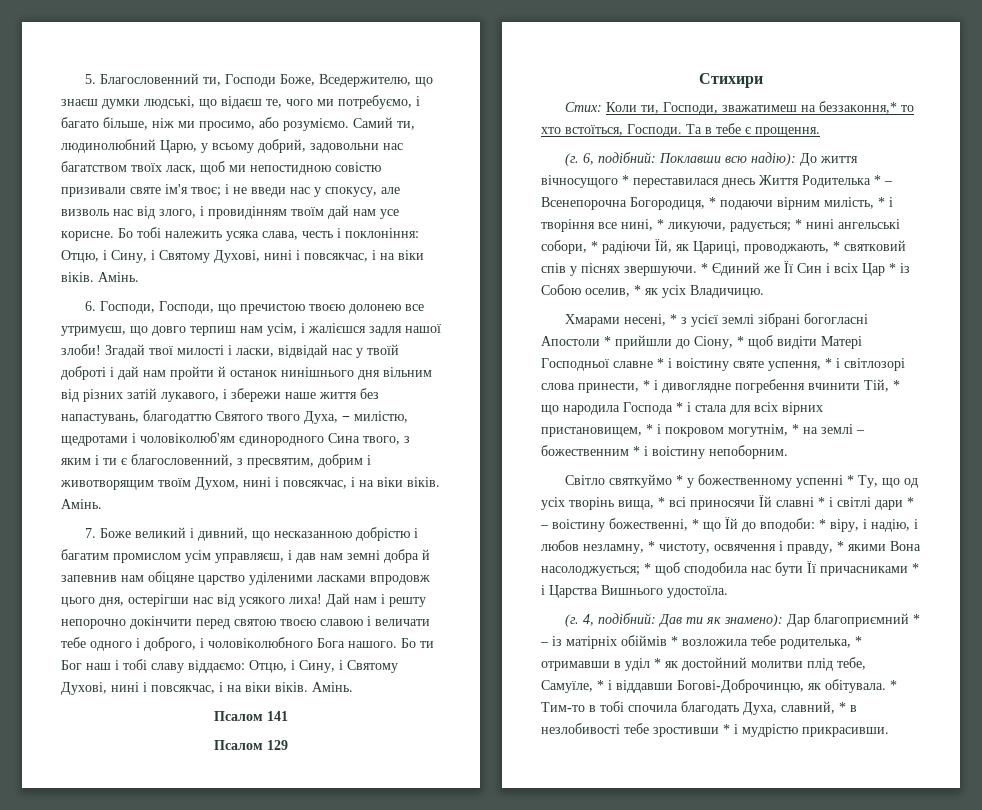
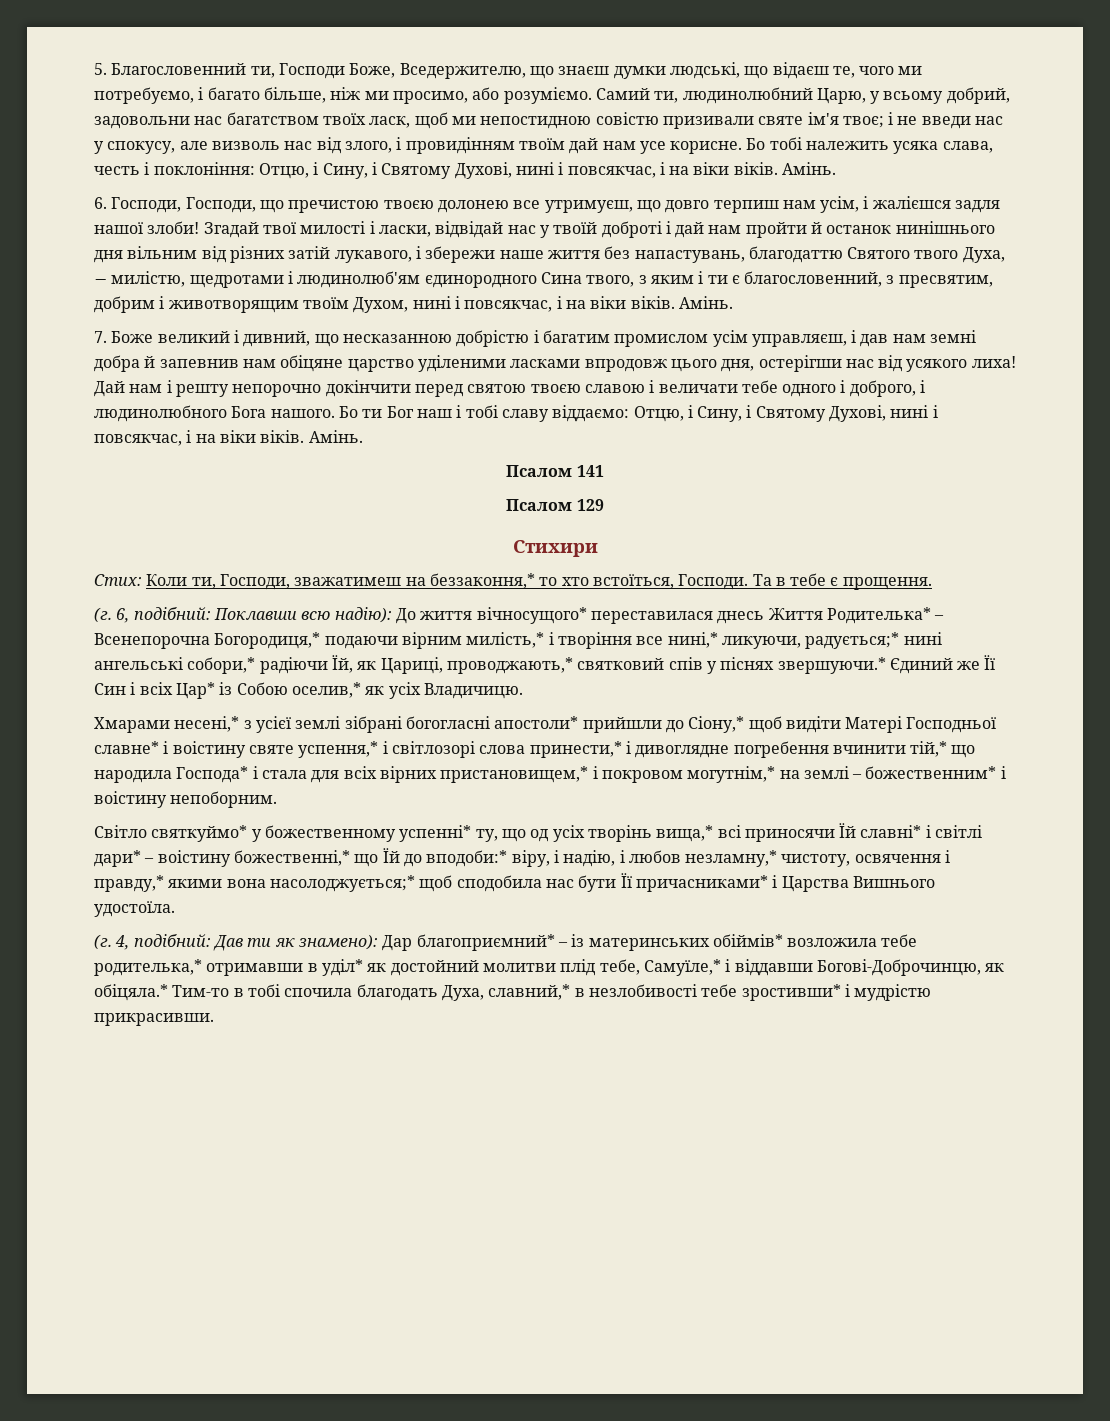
[140,432,235,443] чоловіколюб'ям -> [297,271,421,288] людинолюб'ям
[208,637,313,648] чоловіколюбного -> [94,405,227,422] людинолюбного
[541,175,629,188] вічносущого * -> [476,607,587,624] вічносущого*
[802,175,893,188] [541,197,893,210] [541,219,900,232] [541,240,598,254] Родителька * – Всенепорочна Богородиця, * подаючи вірним милість, * і творіння все нині, * ликуючи, радується; * нині ангельські собори, * -> [826,607,945,624] [94,632,942,649] [94,657,256,674] Родителька* – Всенепорочна Богородиця,* подаючи вірним милість,* і творіння все нині,* ликуючи, радується;* нині ангельські собори,*
[744,241,840,254] проводжають, * -> [446,657,573,674] проводжають,*
[624,263,708,276] звершуючи. * -> [777,657,886,674] звершуючи.*
[862,263,910,276] [541,284,641,297] Цар * із Собою оселив, * -> [175,682,361,699] Цар* із Собою оселив,*
[623,314,677,326] несені, * -> [174,716,240,732] несені,*
[541,335,744,349] Апостоли * прийшли до Сіону, * -> [494,716,745,733] апостоли* прийшли до Сіону,*
[613,358,664,368] славне * -> [94,741,159,754] славне*
[768,358,832,371] успення, * -> [298,741,379,758] успення,*
[578,380,650,393] принести, * -> [529,741,622,758] принести,*
[864,379,900,392] [541,402,683,415] Тій, * що народила Господа * -> [910,741,976,758] [94,766,249,783] тій,* що народила Господа*
[541,424,799,437] пристановищем, * і покровом могутнім, * -> [440,766,776,783] пристановищем,* і покровом могутнім,*
[541,445,640,456] божественним * -> [865,766,997,779] божественним*
[608,474,878,488] святкуймо * у божественному успенні * Ту, -> [151,825,498,842] святкуймо* у божественному успенні* ту,
[618,497,665,510] вища, * -> [656,825,714,842] вища,*
[776,497,914,510] [540,518,699,532] славні * і світлі дари * – воістину божественні, * -> [860,825,983,838] [94,850,350,867] славні* і світлі дари* – воістину божественні,*
[760,518,826,532] вподоби: * -> [426,850,508,867] вподоби:*
[583,541,655,554] незламну, * -> [685,850,778,867] незламну,*
[787,541,921,554] [541,563,651,576] правду, * якими Вона насолоджується; * -> [94,875,415,892] правду,* якими вона насолоджується;*
[820,563,919,576] причасниками * -> [635,875,768,892] причасниками*
[813,613,920,627] [540,635,862,649] [541,658,661,671] благоприємний * – із матірніх обіймів * возложила тебе родителька, * отримавши в уділ * -> [416,934,918,951] [94,959,363,976] благоприємний* – із материнських обіймів* возложила тебе родителька,* отримавши в уділ*
[541,680,604,693] Самуїле, * -> [643,959,721,976] Самуїле,*
[825,679,897,693] обітувала. * -> [94,984,168,1001] обіцяла.*
[781,701,846,714] славний, * -> [488,984,571,1000] славний,*
[653,724,730,737] зростивши * -> [741,984,841,1001] зростивши*

